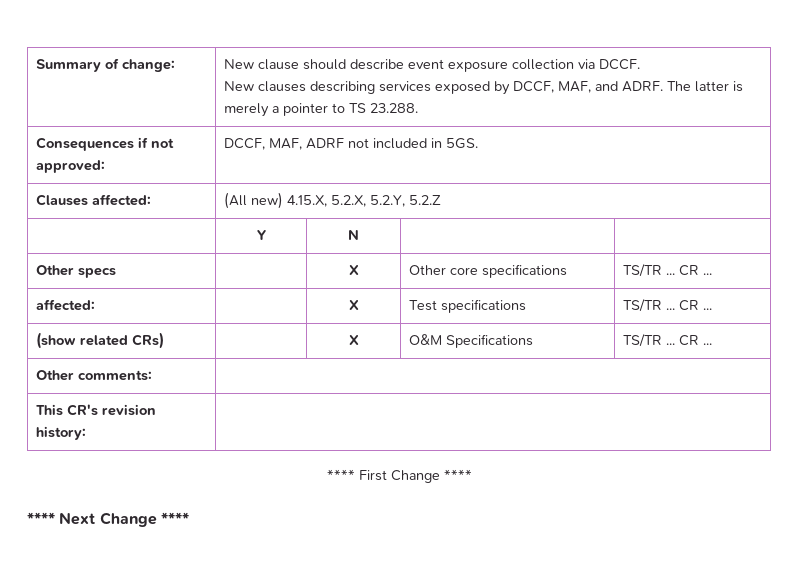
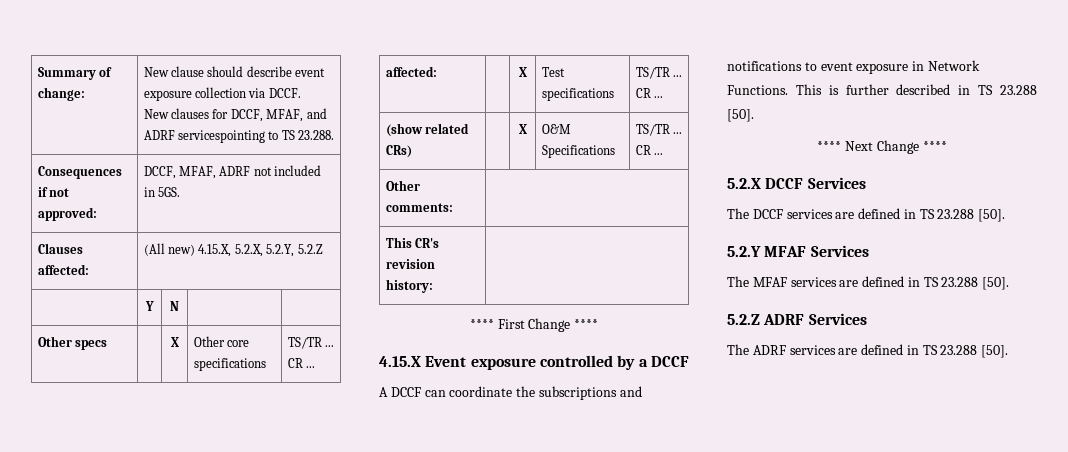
[310,81,744,95] [224,103,329,117] describing services exposed by DCCF, MAF, and ADRF. The latter is merely a pointer -> [212,108,327,122] [143,130,266,143] for DCCF, MFAF, and ADRF servicespointing
[269,138,303,150] MAF, -> [179,166,217,179] MFAF,
[27,512,189,527] **** Next Change **** -> [379,355,689,370] [379,386,642,400] [727,60,980,74] [727,84,1037,95] [727,109,754,122] [817,140,947,154] [727,177,866,189] [727,208,1006,222] [727,245,869,257] [727,276,1010,290] [727,313,867,325] [727,344,1009,358] 4.15.X Event exposure controlled by a DCCF // A DCCF can coordinate the subscriptions and notifications to event exposure in Network Functions. This is further described in TS 23.288 [50]. // **** Next Change **** // 5.2.X DCCF Services // The DCCF services are defined in TS 23.288 [50]. // 5.2.Y MFAF Services // The MFAF services are defined in TS 23.288 [50]. // 5.2.Z ADRF Services // The ADRF services are defined in TS 23.288 [50].

